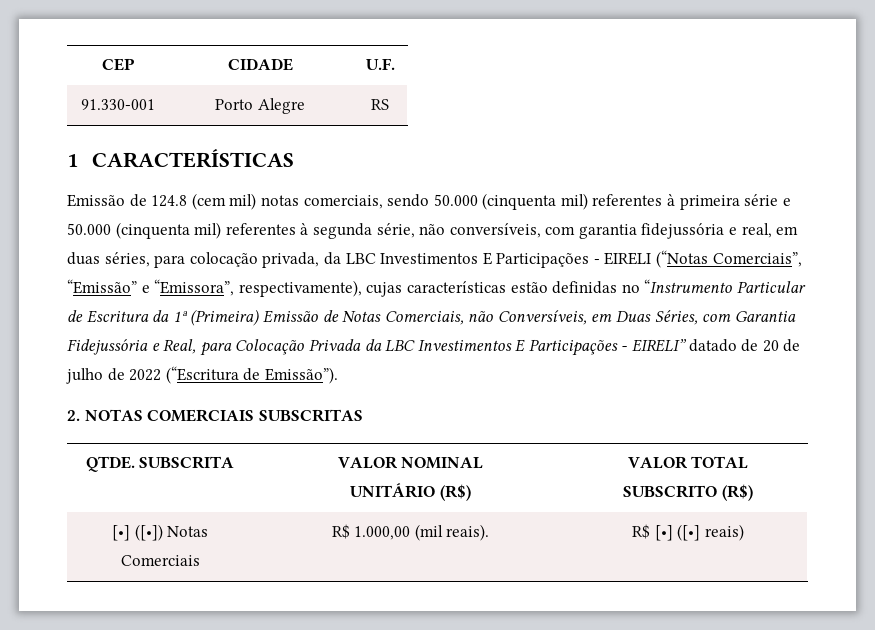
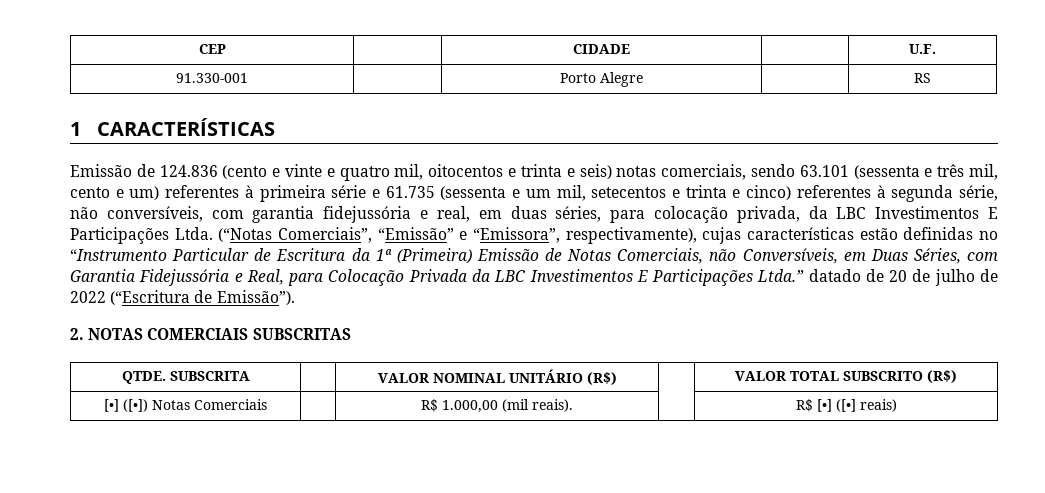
[151,193,588,210] 124.8 (cem mil) notas comerciais, sendo 50.000 (cinquenta mil) -> [159,164,999,181] [70,186,160,200] 124.836 (cento e vinte e quatro mil, oitocentos e trinta e seis) notas comerciais, sendo 63.101 (sessenta e três mil, cento e um)
[67,222,222,239] 50.000 (cinquenta mil) -> [385,185,792,201] 61.735 (sessenta e um mil, setecentos e trinta e cinco)
[593,252,652,265] - EIRELI -> [174,227,213,240] Ltda.
[621,339,688,352] - EIRELI” -> [757,269,805,282] Ltda.”

